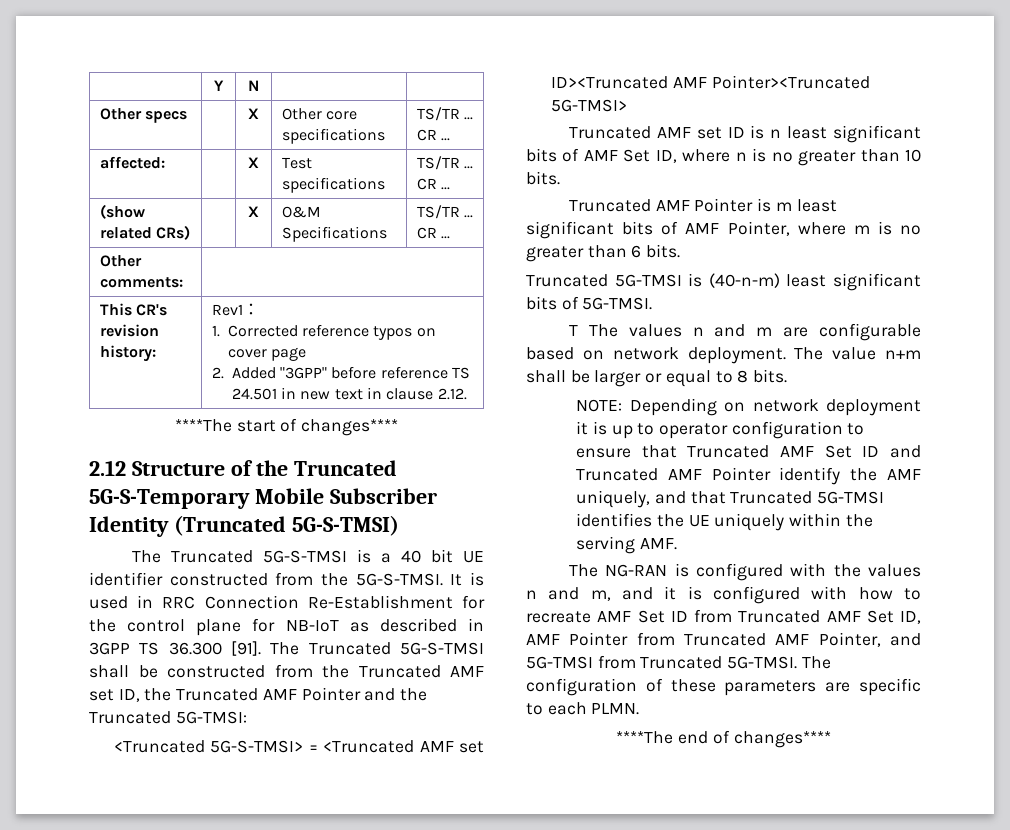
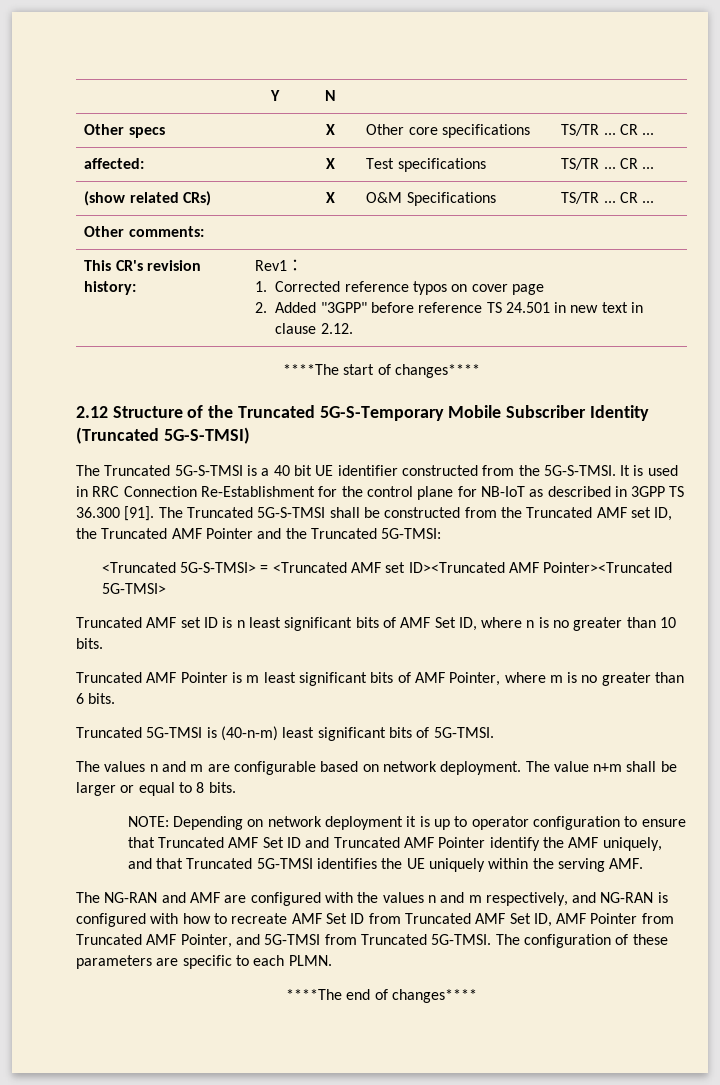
[569,325,579,336] T -> (494, 732) none
[674,563,689,577] is -> [161,892,247,903] and AMF are
[590,586,677,601] m, and it -> [468,892,654,906] m respectively, and NG-RAN

